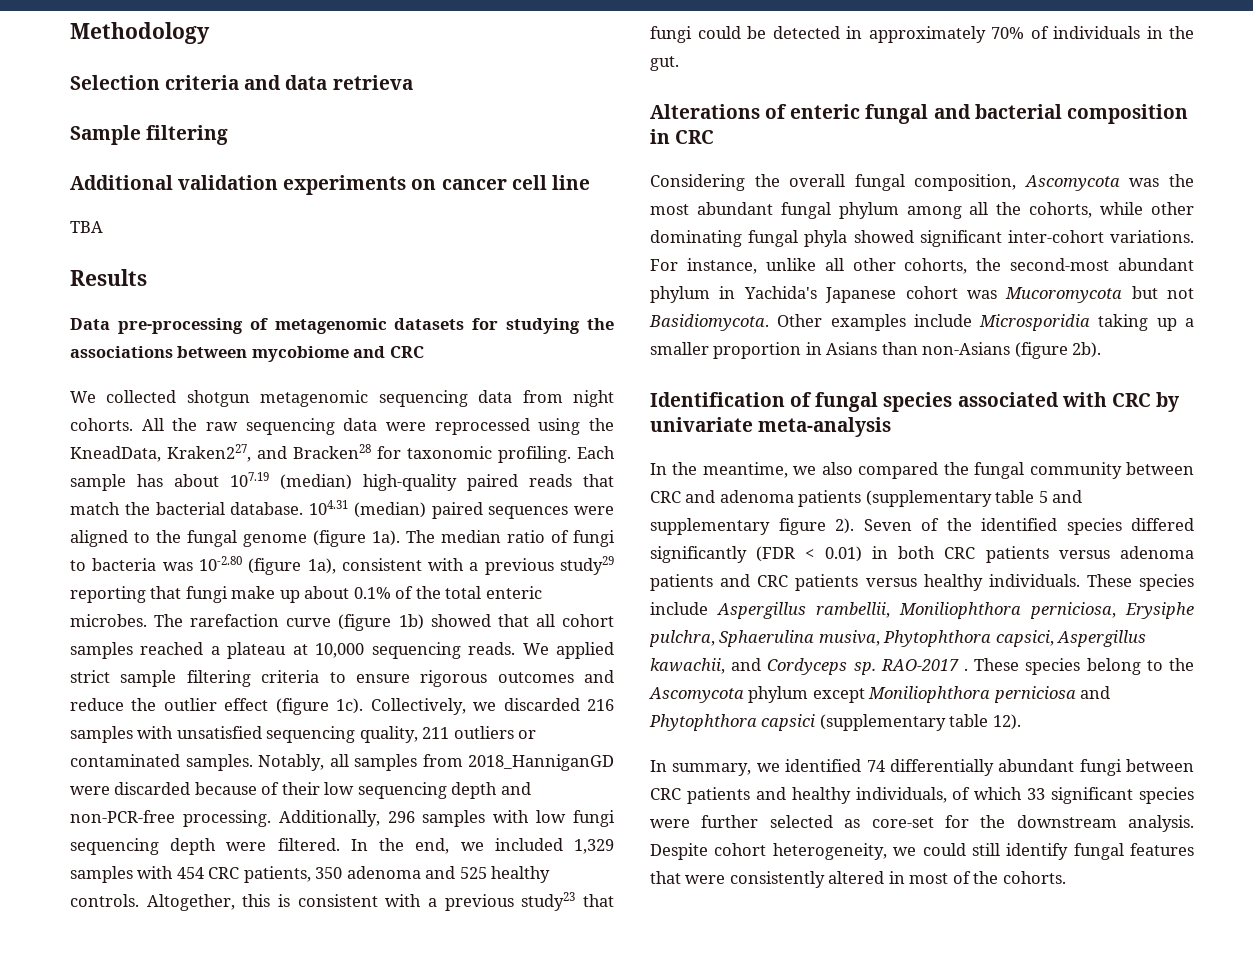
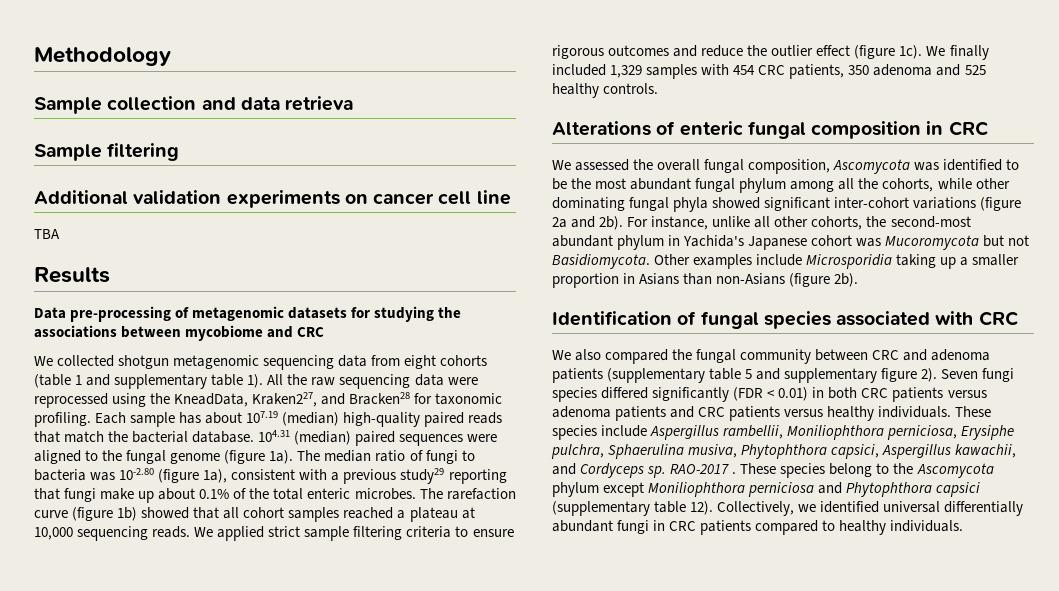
[70,75,240,90] Selection criteria -> [34,96,197,114] Sample collection
[573,390,614,407] [70,418,133,431] night cohorts. -> [404,355,488,369] [34,374,264,389] eight cohorts (table 1 and supplementary table 1).
[370,698,614,715] [70,726,537,743] [70,754,614,771] [70,782,531,799] [70,810,616,827] [70,838,484,855] Collectively, we discarded 216 samples with unsatisfied sequencing quality, 211 outliers or contaminated samples. Notably, all samples from 2018_HanniganGD were discarded because of their low sequencing depth and non-PCR-free processing. Additionally, 296 samples with low fungi sequencing depth were filtered. In the end, we -> [926,45,989,60] We finally
[146,892,614,911] [650,26,1194,43] [650,56,679,71] Altogether, this is consistent with a previous study23 that fungi could be detected in approximately 70% of individuals in the gut. -> (659, 88) none
[933,104,1062,119] and bacterial -> (806, 130) none
[650,174,745,191] Considering -> [552,159,630,171] We assessed
(1160, 182) none -> [943,159,1020,171] [552,178,567,190] identified to be
[1110,230,1194,243] variations. -> [913,197,1022,211] [552,216,624,230] variations (figure 2a and 2b).
[1155,392,1179,412] [650,417,892,437] [650,462,817,478] by univariate meta-analysis // In the meantime, we -> [552,350,571,360] // We
[921,518,1057,531] of the identified -> [982,368,1015,382] fungi
[650,760,752,776] // In summary, -> [717,501,795,516] Collectively,
[866,760,885,772] 74 -> [883,501,941,513] universal
[1126,759,1194,772] [650,787,1194,804] [650,815,1194,832] [650,843,1194,860] [650,871,1066,888] between CRC patients and healthy individuals, of which 33 significant species were further selected as core-set for the downstream analysis. Despite cohort heterogeneity, we could still identify fungal features that were consistently altered in most of the cohorts. -> [653,520,964,535] in CRC patients compared to healthy individuals.

